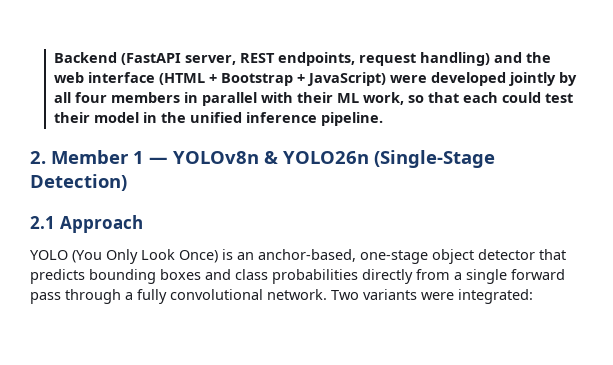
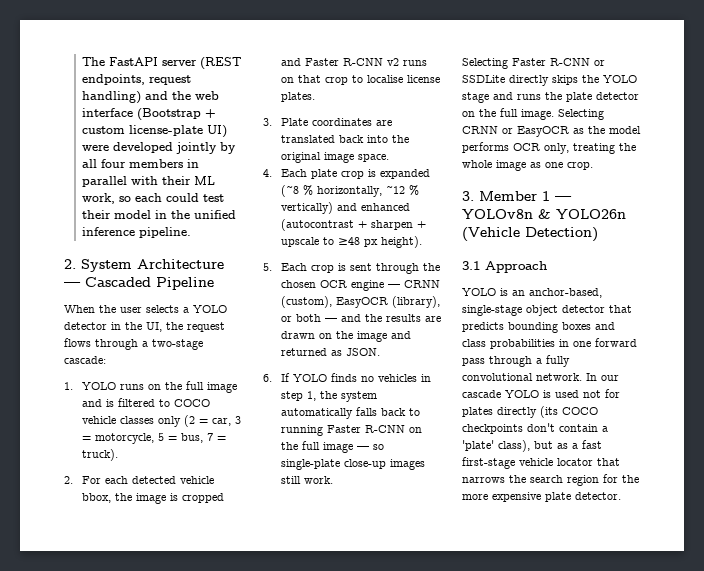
[53,52,275,65] Backend (FastAPI server, REST -> [82,57,242,69] The FastAPI server (REST
[158,72,386,86] (HTML + Bootstrap + JavaScript) -> [137,108,217,120] [82,125,228,138] (Bootstrap + custom license-plate UI)
[427,92,459,103] that -> (132, 199) none
(46, 157) none -> [81,259,224,272] [64,277,214,290] [64,305,227,313] [64,322,225,332] [64,338,203,350] [64,356,106,364] [64,381,238,393] [82,398,211,407] [82,415,242,427] [82,433,227,444] [82,449,119,461] [64,476,215,484] [82,493,225,504] [281,58,428,66] [281,75,441,85] [281,92,316,102] [263,118,393,126] [281,135,410,143] [281,152,390,163] [263,169,431,179] [281,185,420,197] [281,202,411,214] [281,219,427,231] [281,236,423,248] [263,263,441,274] [281,280,441,291] [281,296,441,308] [281,314,442,322] [281,331,412,342] [281,348,381,356] [263,373,432,382] [281,391,378,402] [281,407,421,419] [281,425,423,436] [281,441,385,453] [281,459,426,470] [281,476,334,484] [462,58,605,69] [462,75,637,86] [462,92,639,103] [462,108,604,120] [462,126,641,137] [462,142,636,154] [462,160,593,171] [462,191,474,201] System Architecture — Cascaded Pipeline // When the user selects a YOLO detector in the UI, the request flows through a two-stage cascade: // 1. YOLO runs on the full image and is filtered to COCO vehicle classes only (2 = car, 3 = motorcycle, 5 = bus, 7 = truck). // 2. For each detected vehicle bbox, the image is cropped and Faster R-CNN v2 runs on that crop to localise license plates. // 3. Plate coordinates are translated back into the original image space. // 4. Each plate crop is expanded (~8 % horizontally, ~12 % vertically) and enhanced (autocontrast + sharpen + upscale to ≥48 px height). // 5. Each crop is sent through the chosen OCR engine — CRNN (custom), EasyOCR (library), or both — and the results are drawn on the image and returned as JSON. // 6. If YOLO finds no vehicles in step 1, the system automatically falls back to running Faster R-CNN on the full image — so single-plate close-up images still work. // Selecting Faster R-CNN or SSDLite directly skips the YOLO stage and runs the plate detector on the full image. Selecting CRNN or EasyOCR as the model performs OCR only, treating the whole image as one crop. // 3.
[374,150,495,168] (Single-Stage -> [462,227,520,241] (Vehicle
[30,216,55,229] 2.1 -> [462,261,480,270] 3.1
[72,249,218,264] (You Only Look Once) -> (496, 292) none
[360,250,428,264] one-stage -> [462,305,522,316] single-stage
[362,269,507,284] directly from a single -> [559,339,591,347] in one
[331,289,533,304] Two variants were integrated: -> [586,373,619,381] [462,389,620,398] [462,406,598,418] [462,423,608,434] [462,440,602,452] [462,457,620,469] [462,474,639,486] [462,492,621,502] In our cascade YOLO is used not for plates directly (its COCO checkpoints don't contain a 'plate' class), but as a fast first-stage vehicle locator that narrows the search region for the more expensive plate detector.

